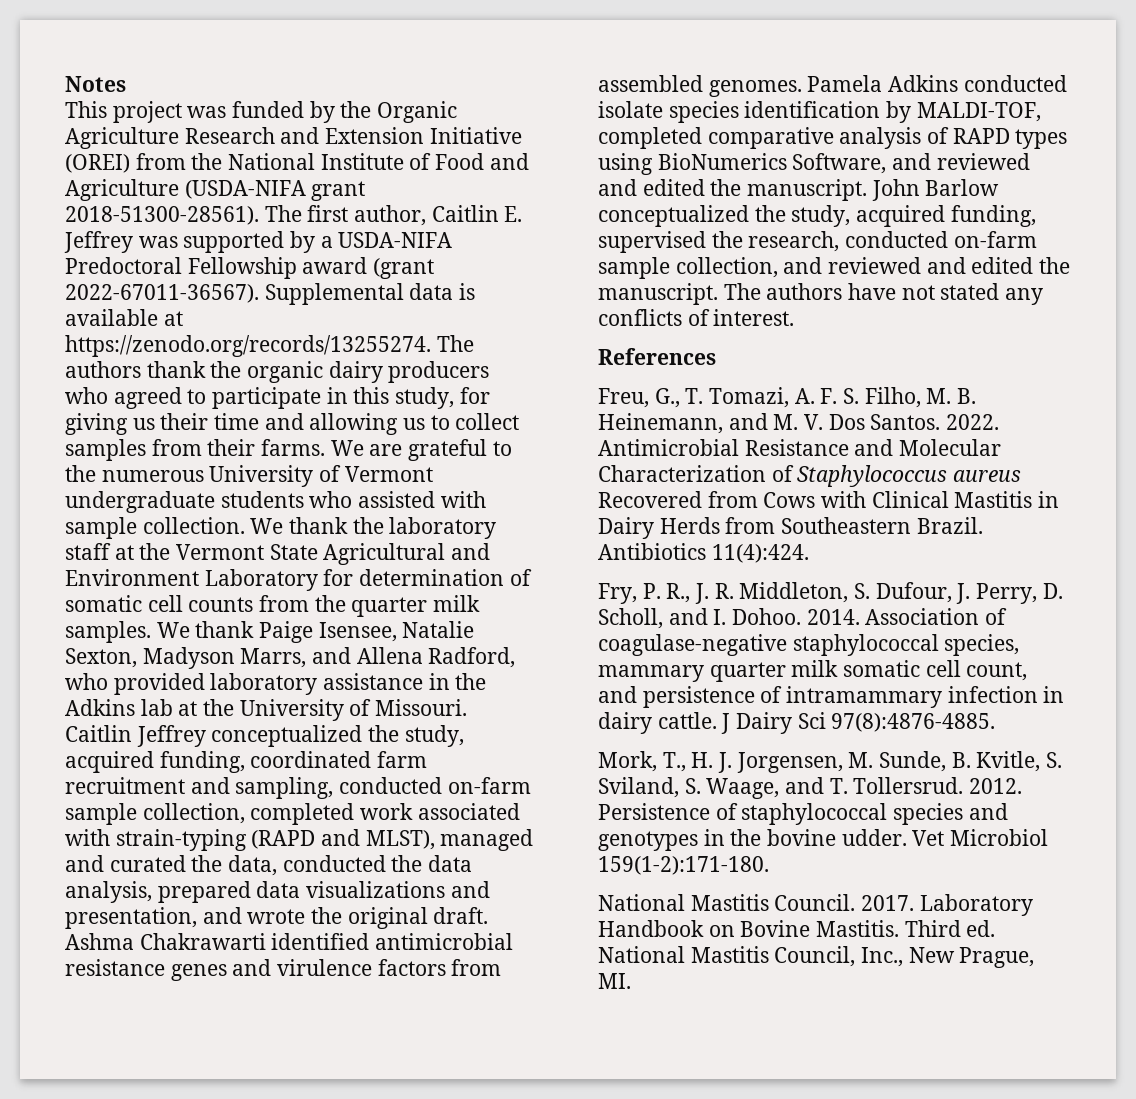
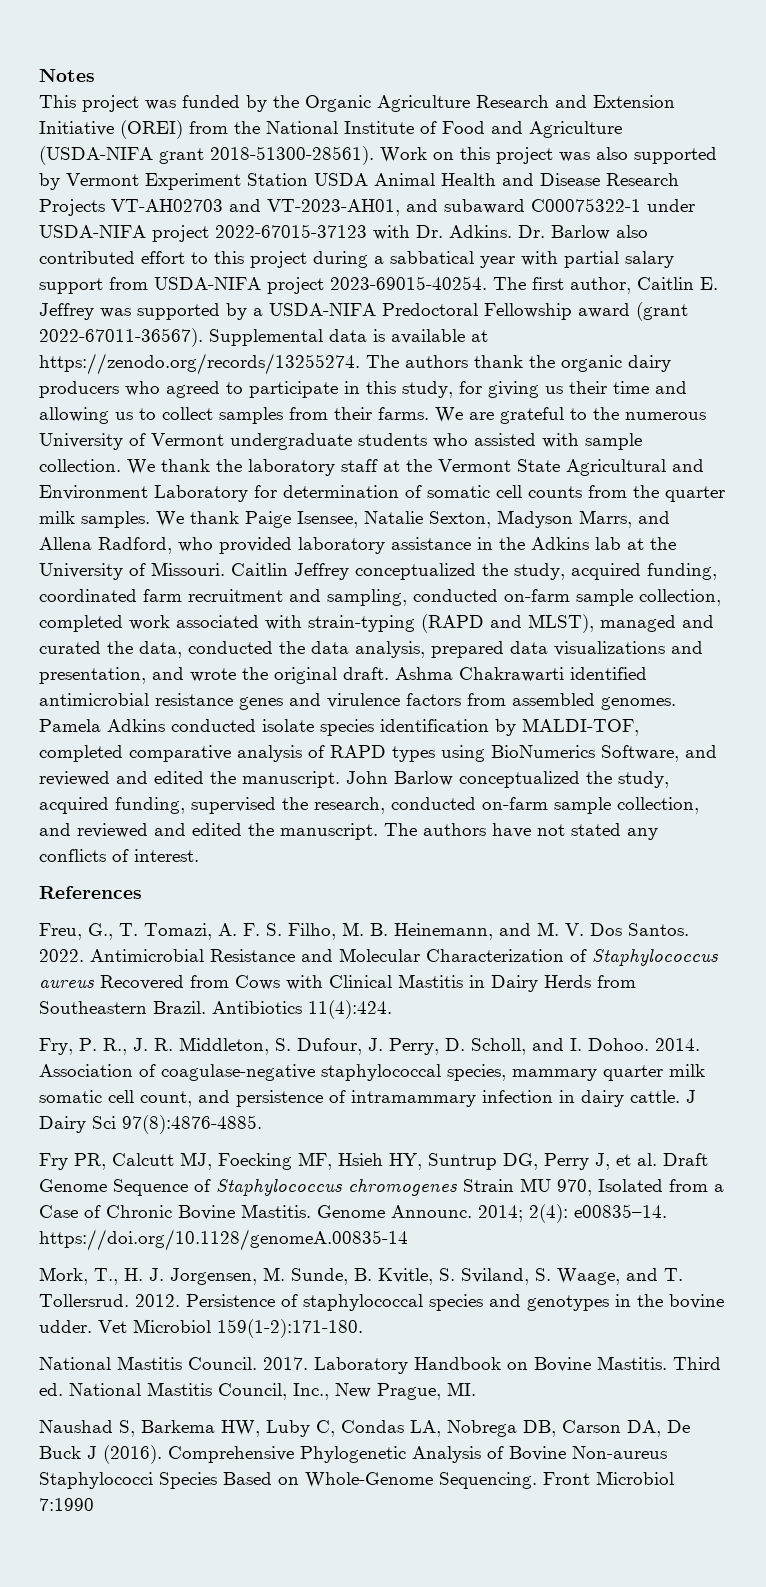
(259, 215) none -> [380,147,717,164] [39,173,679,190] [39,198,695,216] [39,224,648,242] [39,251,674,268] [39,276,487,294] Work on this project was also supported by Vermont Experiment Station USDA Animal Health and Disease Research Projects VT-AH02703 and VT-2023-AH01, and subaward C00075322-1 under USDA-NIFA project 2022-67015-37123 with Dr. Adkins. Dr. Barlow also contributed effort to this project during a sabbatical year with partial salary support from USDA-NIFA project 2023-69015-40254.
(996, 722) none -> [39,1152,708,1170] [39,1178,724,1196] [39,1204,667,1223] [39,1229,408,1251] // Fry PR, Calcutt MJ, Foecking MF, Hsieh HY, Suntrup DG, Perry J, et al. Draft Genome Sequence of Staphylococcus chromogenes Strain MU 970, Isolated from a Case of Chronic Bovine Mastitis. Genome Announc. 2014; 2(4): e00835–14. https://doi.org/10.1128/genomeA.00835-14
(631, 981) none -> [39,1420,690,1437] [39,1445,667,1464] [39,1471,674,1489] [39,1498,94,1511] // Naushad S, Barkema HW, Luby C, Condas LA, Nobrega DB, Carson DA, De Buck J (2016). Comprehensive Phylogenetic Analysis of Bovine Non-aureus Staphylococci Species Based on Whole-Genome Sequencing. Front Microbiol 7:1990

